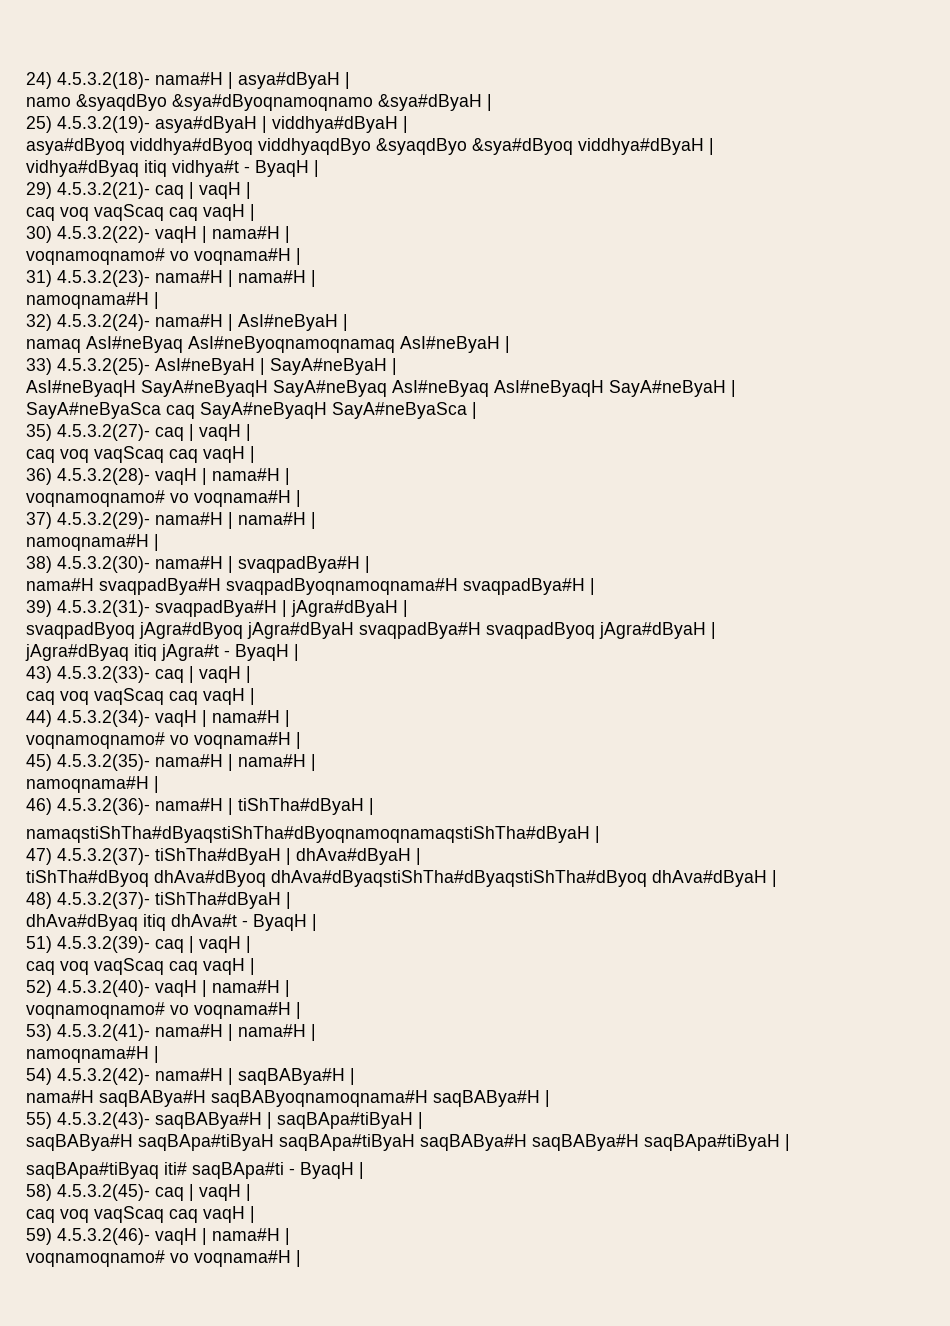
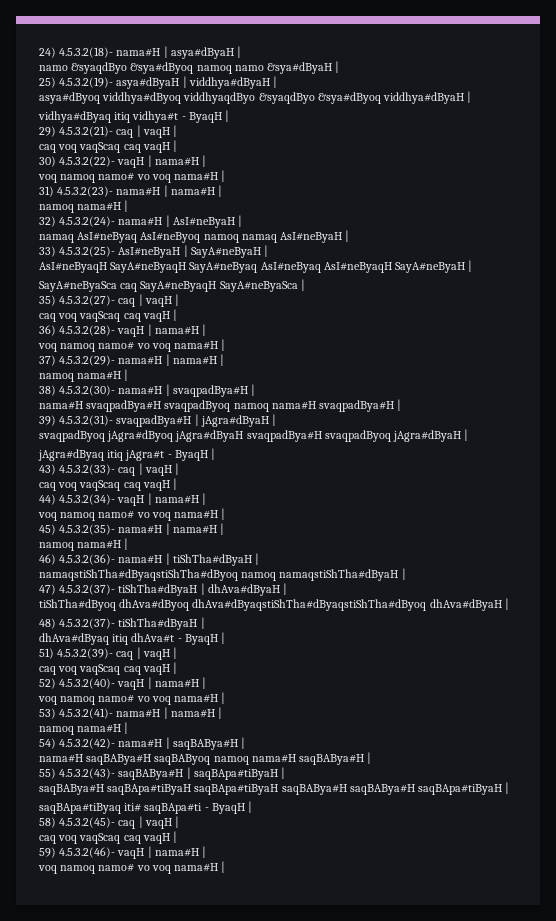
[172,94,373,111] &sya#dByoqnamoqnamo -> [130,62,264,74] &sya#dByoq namoq namo
[26,248,291,265] voqnamoqnamo# vo voqnama#H -> [38,172,219,183] voq namoq namo# vo voq nama#H
[26,292,149,309] namoqnama#H -> [39,202,122,213] namoq nama#H
[188,336,395,353] AsI#neByoqnamoqnamaq -> [140,232,277,243] AsI#neByoq namoq namaq
[26,490,291,507] voqnamoqnamo# vo voqnama#H -> [38,341,219,352] voq namoq namo# vo voq nama#H
[26,534,149,551] namoqnama#H -> [39,371,122,382] namoq nama#H
[226,578,458,595] svaqpadByoqnamoqnama#H -> [164,400,316,412] svaqpadByoq namoq nama#H
[26,732,291,749] voqnamoqnamo# vo voqnama#H -> [38,510,219,521] voq namoq namo# vo voq nama#H
[26,776,149,793] namoqnama#H -> [39,540,122,551] namoq nama#H
[26,826,590,843] namaqstiShTha#dByaqstiShTha#dByoqnamoqnamaqstiShTha#dByaH -> [39,569,399,581] namaqstiShTha#dByaqstiShTha#dByoq namoq namaqstiShTha#dByaH
[26,1002,291,1019] voqnamoqnamo# vo voqnama#H -> [38,694,219,705] voq namoq namo# vo voq nama#H
[26,1046,149,1063] namoqnama#H -> [39,724,122,735] namoq nama#H
[211,1090,428,1107] saqBAByoqnamoqnama#H -> [154,754,296,765] saqBAByoq namoq nama#H
[26,1250,291,1267] voqnamoqnamo# vo voqnama#H -> [38,863,219,874] voq namoq namo# vo voq nama#H

